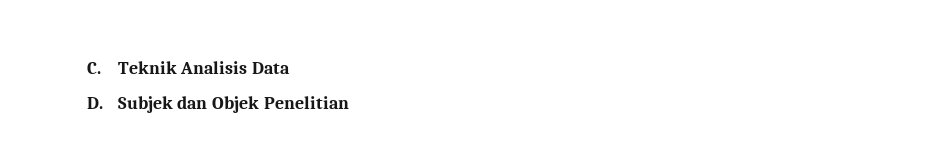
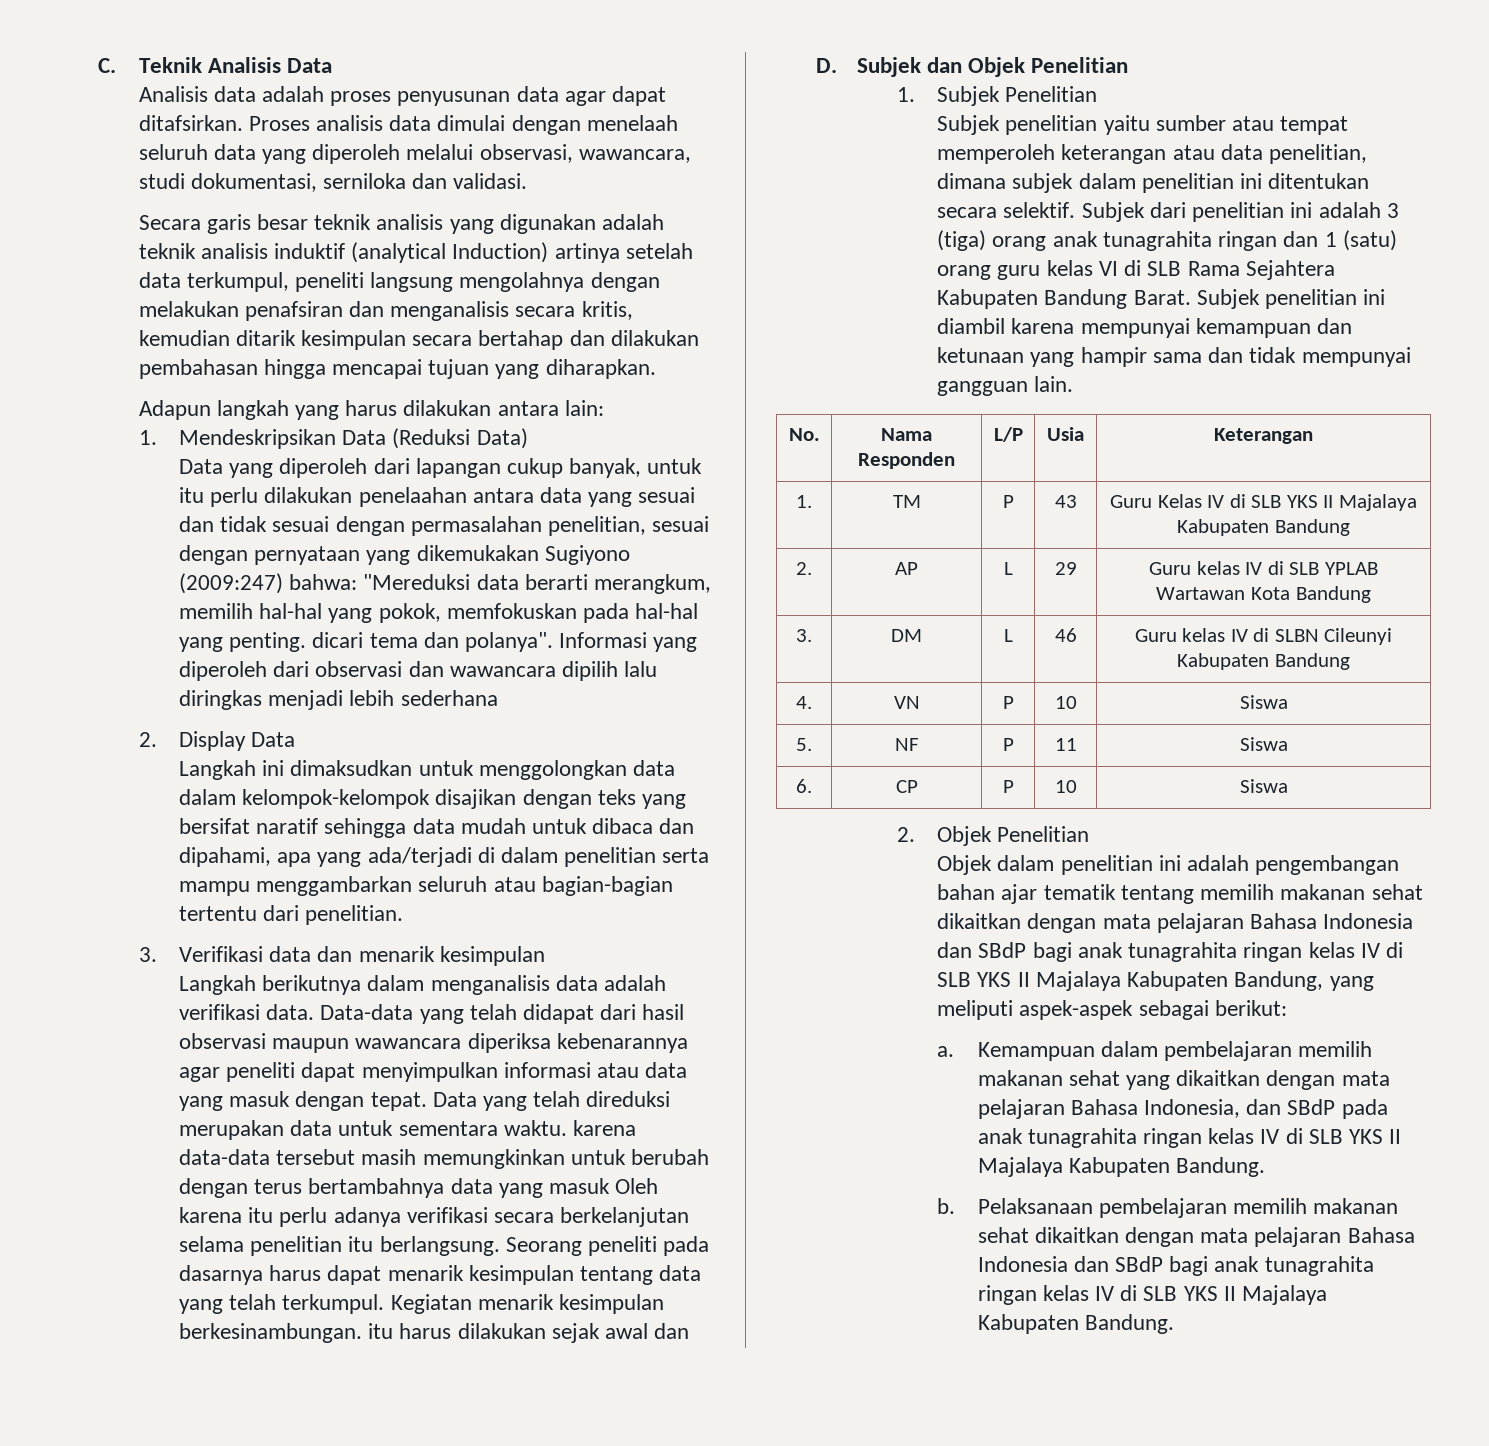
(290, 68) none -> [138,86,667,106] [138,115,678,135] [138,144,691,164] [138,173,528,192] [138,214,665,234] [138,242,693,263] [138,272,660,292] [138,301,633,321] [138,330,699,350] [138,359,656,379] [138,400,604,420] [138,428,528,449] [178,458,703,478] [178,487,696,507] [178,516,710,536] [178,545,630,565] [178,573,711,594] [178,603,699,623] [178,632,698,652] [178,661,658,681] [178,690,498,710] [138,731,296,751] [178,760,675,780] [178,789,686,809] [178,818,695,838] [178,847,710,867] [178,876,673,896] [178,905,404,925] [138,946,545,966] [178,975,666,995] [178,1004,685,1024] [178,1033,688,1053] [178,1062,688,1082] [178,1091,671,1111] [178,1120,636,1140] [178,1149,709,1169] [178,1178,659,1198] [178,1207,690,1227] [178,1236,710,1256] [178,1265,702,1285] [178,1294,664,1314] [178,1323,690,1343] // Analisis data adalah proses penyusunan data agar dapat ditafsirkan. Proses analisis data dimulai dengan menelaah seluruh data yang diperoleh melalui observasi, wawancara, studi dokumentasi, serniloka dan validasi. // Secara garis besar teknik analisis yang digunakan adalah teknik analisis induktif (analytical Induction) artinya setelah data terkumpul, peneliti langsung mengolahnya dengan melakukan penafsiran dan menganalisis secara kritis, kemudian ditarik kesimpulan secara bertahap dan dilakukan pembahasan hingga mencapai tujuan yang diharapkan. // Adapun langkah yang harus dilakukan antara lain: // 1. Mendeskripsikan Data (Reduksi Data) // Data yang diperoleh dari lapangan cukup banyak, untuk itu perlu dilakukan penelaahan antara data yang sesuai dan tidak sesuai dengan permasalahan penelitian, sesuai dengan pernyataan yang dikemukakan Sugiyono (2009:247) bahwa: "Mereduksi data berarti merangkum, memilih hal-hal yang pokok, memfokuskan pada hal-hal yang penting. dicari tema dan polanya". Informasi yang diperoleh dari observasi dan wawancara dipilih lalu diringkas menjadi lebih sederhana // 2. Display Data // Langkah ini dimaksudkan untuk menggolongkan data dalam kelompok-kelompok disajikan dengan teks yang bersifat naratif sehingga data mudah untuk dibaca dan dipahami, apa yang ada/terjadi di dalam penelitian serta mampu menggambarkan seluruh atau bagian-bagian tertentu dari penelitian. // 3. Verifikasi data dan menarik kesimpulan // Langkah berikutnya dalam menganalisis data adalah verifikasi data. Data-data yang telah didapat dari hasil observasi maupun wawancara diperiksa kebenarannya agar peneliti dapat menyimpulkan informasi atau data yang masuk dengan tepat. Data yang telah direduksi merupakan data untuk sementara waktu. karena data-data tersebut masih memungkinkan untuk berubah dengan terus bertambahnya data yang masuk Oleh karena itu perlu adanya verifikasi secara berkelanjutan selama penelitian itu berlangsung. Seorang peneliti pada dasarnya harus dapat menarik kesimpulan tentang data yang telah terkumpul. Kegiatan menarik kesimpulan berkesinambungan. itu harus dilakukan sejak awal dan
(349, 102) none -> [896,86,1098,106] [937,115,1349,135] [937,144,1368,164] [937,173,1370,193] [937,202,1399,222] [937,230,1397,251] [937,260,1335,280] [937,289,1386,309] [937,318,1353,338] [937,347,1411,367] [937,376,1074,396] [788,428,820,441] [881,428,932,441] [858,452,955,469] [993,427,1023,442] [1047,427,1084,441] [1214,428,1313,444] [796,495,812,508] [892,495,921,508] [1002,495,1014,508] [1054,495,1077,508] [1110,494,1417,511] [1177,519,1350,536] [796,562,812,575] [895,562,918,575] [1003,562,1013,575] [1054,562,1077,575] [1149,561,1378,575] [1156,586,1371,603] [796,629,812,642] [891,629,922,642] [1003,629,1013,642] [1054,628,1077,642] [1134,628,1393,645] [1177,653,1350,670] [796,696,812,709] [893,696,920,709] [1002,696,1014,709] [1054,696,1077,709] [1239,695,1288,709] [796,738,812,751] [894,738,919,751] [1002,738,1014,751] [1054,738,1077,751] [1239,737,1288,751] [796,779,812,793] [895,780,918,793] [1002,780,1014,793] [1054,780,1077,793] [1239,779,1288,793] [896,826,1090,846] [937,855,1400,875] [937,884,1423,904] [937,913,1414,933] [937,942,1403,962] [937,971,1374,991] [937,1000,1287,1020] [937,1041,1373,1061] [977,1070,1390,1090] [977,1099,1388,1119] [977,1128,1402,1148] [977,1157,1265,1177] [937,1198,1399,1218] [977,1227,1415,1247] [977,1256,1374,1276] [977,1285,1328,1305] [977,1314,1174,1334] // 1. Subjek Penelitian // Subjek penelitian yaitu sumber atau tempat memperoleh keterangan atau data penelitian, dimana subjek dalam penelitian ini ditentukan secara selektif. Subjek dari penelitian ini adalah 3 (tiga) orang anak tunagrahita ringan dan 1 (satu) orang guru kelas VI di SLB Rama Sejahtera Kabupaten Bandung Barat. Subjek penelitian ini diambil karena mempunyai kemampuan dan ketunaan yang hampir sama dan tidak mempunyai gangguan lain. // No. | Nama Responden | L/P | Usia | Keterangan // 1. | TM | P | 43 | Guru Kelas IV di SLB YKS II Majalaya Kabupaten Bandung // 2. | AP | L | 29 | Guru kelas IV di SLB YPLAB Wartawan Kota Bandung // 3. | DM | L | 46 | Guru kelas IV di SLBN Cileunyi Kabupaten Bandung // 4. | VN | P | 10 | Siswa // 5. | NF | P | 11 | Siswa // 6. | CP | P | 10 | Siswa // 2. Objek Penelitian // Objek dalam penelitian ini adalah pengembangan bahan ajar tematik tentang memilih makanan sehat dikaitkan dengan mata pelajaran Bahasa Indonesia dan SBdP bagi anak tunagrahita ringan kelas IV di SLB YKS II Majalaya Kabupaten Bandung, yang meliputi aspek-aspek sebagai berikut: // a. Kemampuan dalam pembelajaran memilih makanan sehat yang dikaitkan dengan mata pelajaran Bahasa Indonesia, dan SBdP pada anak tunagrahita ringan kelas IV di SLB YKS II Majalaya Kabupaten Bandung. // b. Pelaksanaan pembelajaran memilih makanan sehat dikaitkan dengan mata pelajaran Bahasa Indonesia dan SBdP bagi anak tunagrahita ringan kelas IV di SLB YKS II Majalaya Kabupaten Bandung.

